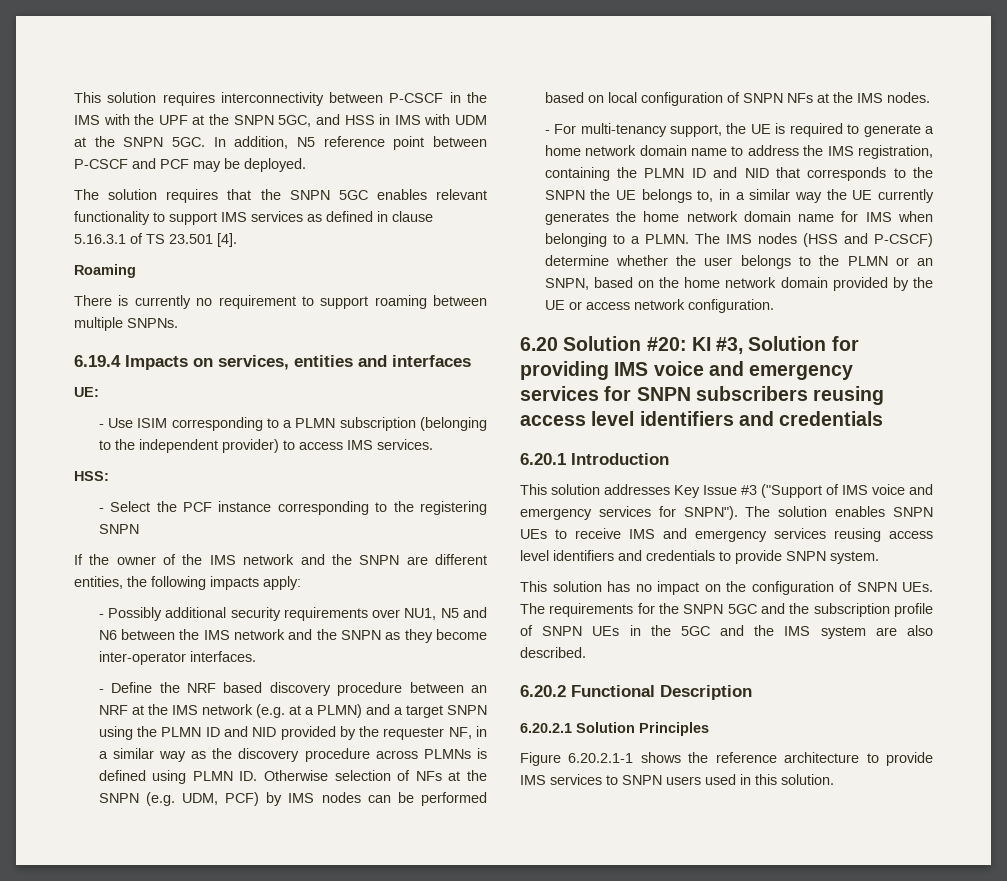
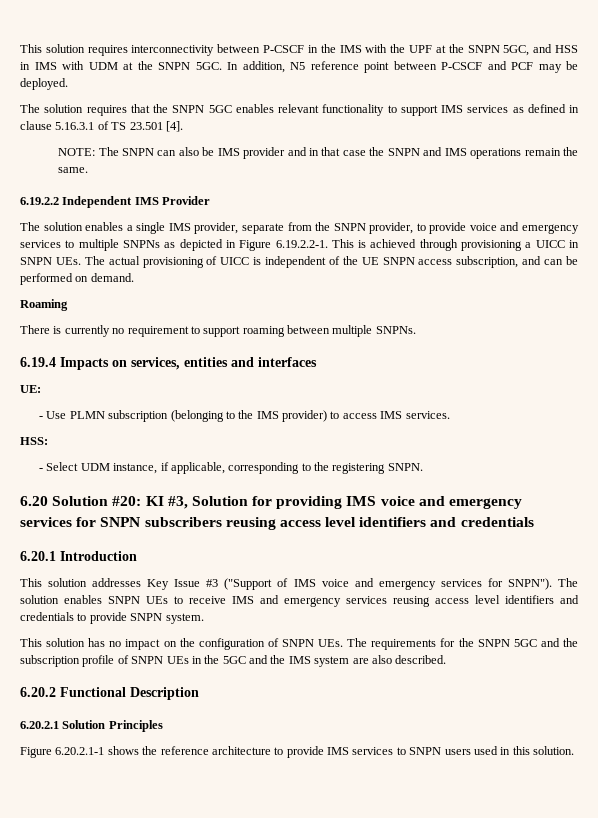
(237, 240) none -> [58,147,579,159] [58,167,89,173] [20,196,211,208] [20,222,579,234] [20,239,579,251] [20,256,578,268] [20,273,134,285] // NOTE: The SNPN can also be IMS provider and in that case the SNPN and IMS operations remain the same. // 6.19.2.2 Independent IMS Provider // The solution enables a single IMS provider, separate from the SNPN provider, to provide voice and emergency services to multiple SNPNs as depicted in Figure 6.19.2.2-1. This is achieved through provisioning a UICC in SNPN UEs. The actual provisioning of UICC is independent of the UE SNPN access subscription, and can be performed on demand.
[137,417,293,431] ISIM corresponding to a -> (67, 415) none
[138,439,218,453] independent -> [256,411,279,419] IMS
[156,501,487,515] [98,524,139,534] [74,554,488,565] [74,576,301,590] [98,607,487,621] [98,629,487,643] [98,651,256,665] [98,682,487,696] [98,704,487,718] [98,726,487,740] [98,748,487,762] [98,770,487,784] [98,792,487,806] [544,92,930,106] [544,123,934,137] [544,145,933,159] [544,167,933,181] [544,189,934,203] [544,211,933,225] [544,233,933,247] [544,255,933,269] [544,277,933,291] [544,299,774,313] the PCF instance corresponding to the registering SNPN // If the owner of the IMS network and the SNPN are different entities, the following impacts apply: // - Possibly additional security requirements over NU1, N5 and N6 between the IMS network and the SNPN as they become inter-operator interfaces. // - Define the NRF based discovery procedure between an NRF at the IMS network (e.g. at a PLMN) and a target SNPN using the PLMN ID and NID provided by the requester NF, in a similar way as the discovery procedure across PLMNs is defined using PLMN ID. Otherwise selection of NFs at the SNPN (e.g. UDM, PCF) by IMS nodes can be performed based on local configuration of SNPN NFs at the IMS nodes. // - For multi-tenancy support, the UE is required to generate a home network domain name to address the IMS registration, containing the PLMN ID and NID that corresponds to the SNPN the UE belongs to, in a similar way the UE currently generates the home network domain name for IMS when belonging to a PLMN. The IMS nodes (HSS and P-CSCF) determine whether the user belongs to the PLMN or an SNPN, based on the home network domain provided by the UE or access network configuration. -> [80,462,423,474] UDM instance, if applicable, corresponding to the registering SNPN.

